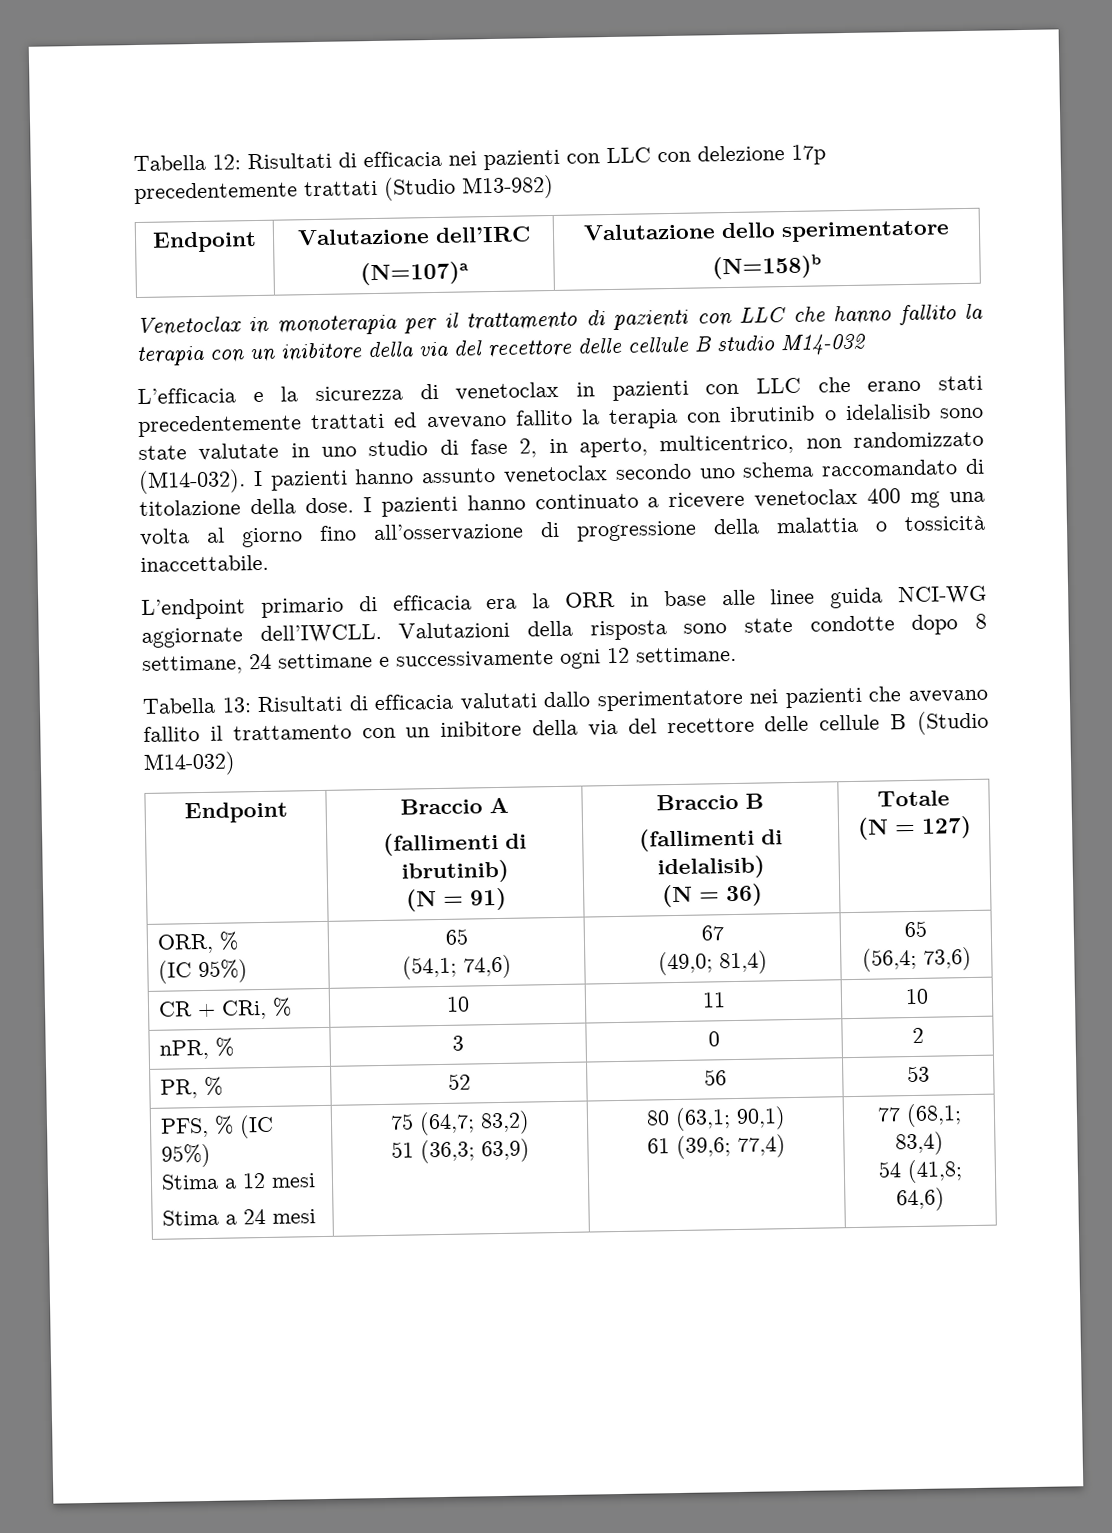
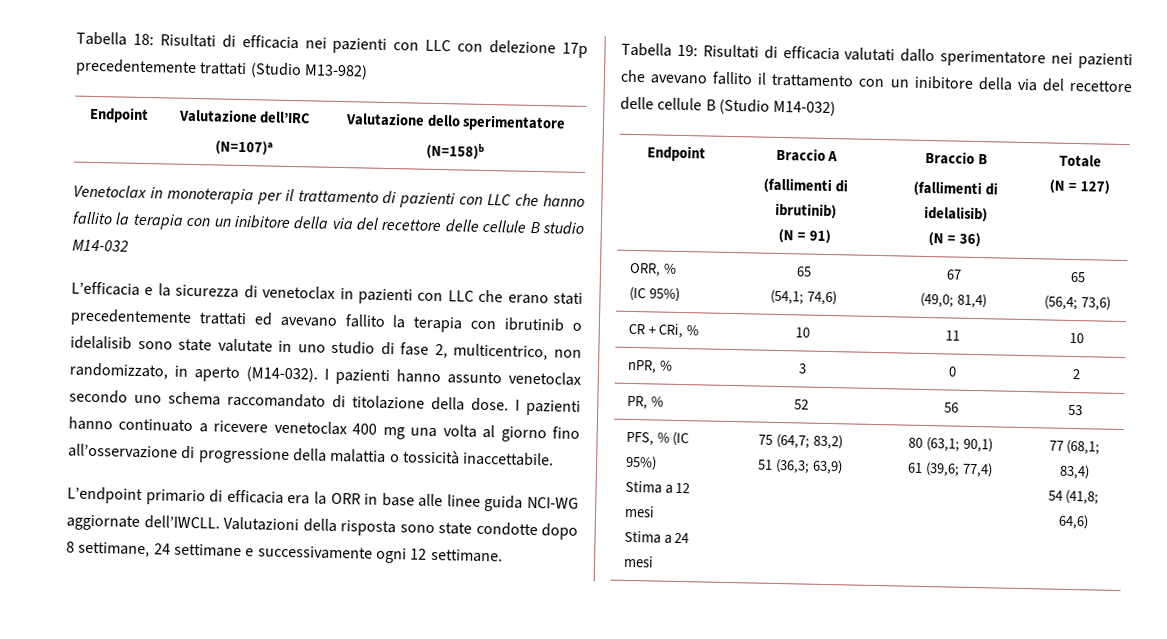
[133,154,241,172] Tabella 12: -> [76,31,154,46] Tabella 18:
[548,430,984,458] in aperto, multicentrico, non randomizzato -> [453,343,583,361] [69,362,240,382] multicentrico, non randomizzato, in aperto
[221,697,252,713] 13: -> [676,44,698,57] 19:

